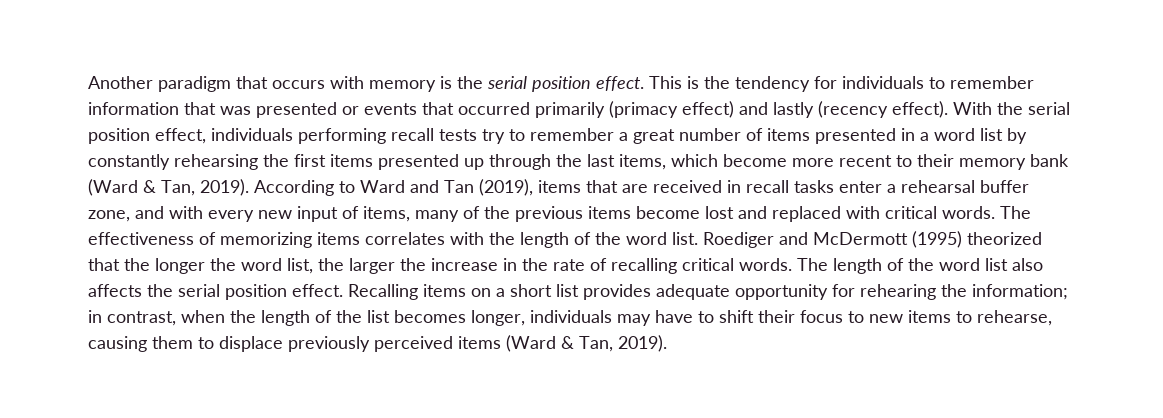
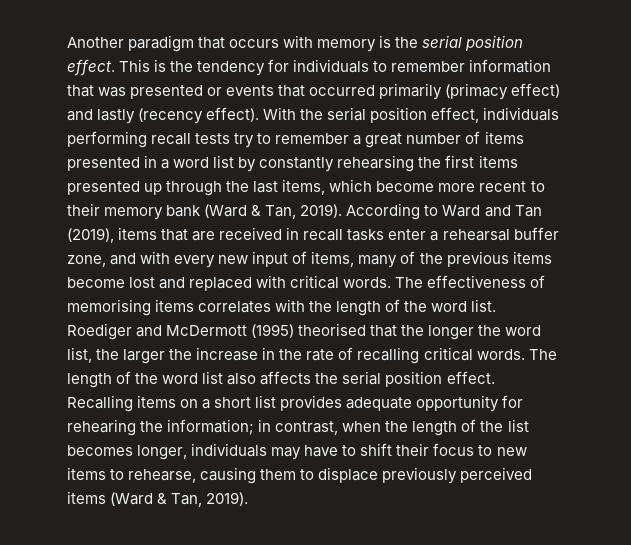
[220,232,312,248] memorizing -> [67,299,151,316] memorising
[967,232,1042,245] theorized -> [298,323,367,336] theorised

